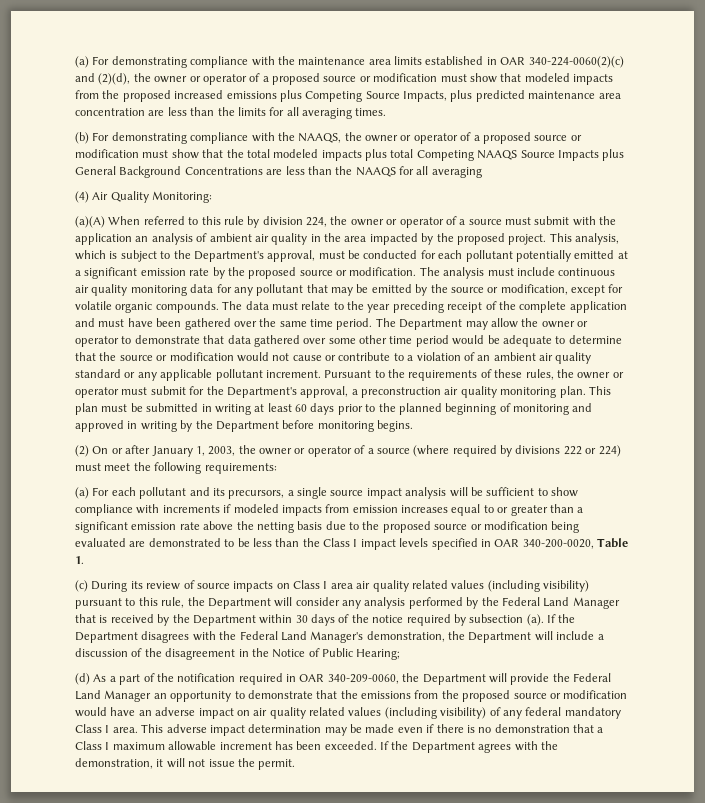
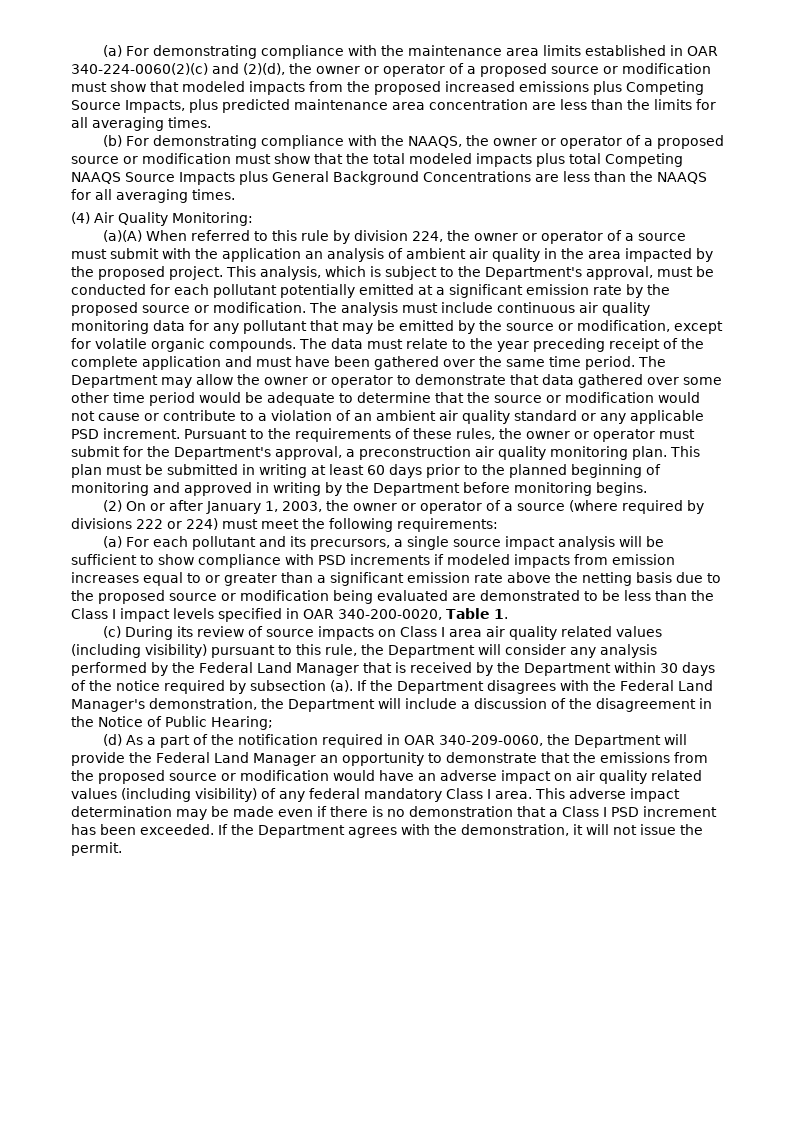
(482, 172) none -> [192,189,235,200] times.
[215,369,263,381] pollutant -> [71,429,99,439] PSD
(160, 509) none -> [318,555,346,565] PSD
[112,741,217,751] maximum allowable -> [611,807,639,817] PSD

